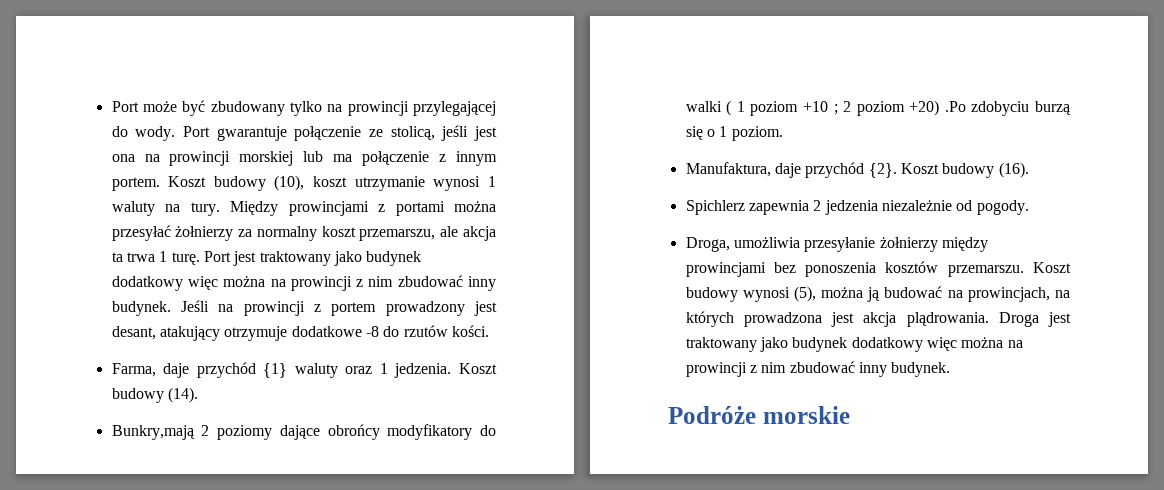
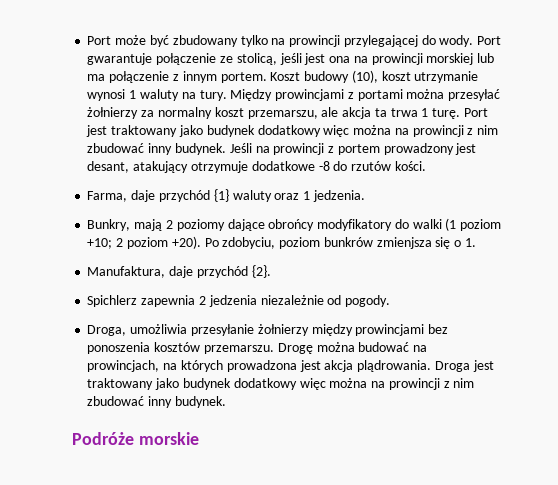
[459,363,498,374] [111,387,198,403] [111,425,195,440] Koszt budowy (14). // Bunkry,mają -> [87,219,163,231] // Bunkry, mają
[726,100,1071,116] [685,126,783,141] ( 1 poziom +10 ; 2 poziom +20) .Po zdobyciu burzą się o 1 poziom. -> [445,218,502,231] [87,236,476,249] (1 poziom +10; 2 poziom +20). Po zdobyciu, poziom bunkrów zmienjsza się o 1.
[900,162,1029,178] Koszt budowy (16). -> (271, 271) none
[1033,262,1071,273] [685,286,881,302] Koszt budowy wynosi (5), można ją -> [277,342,355,354] Drogę można

